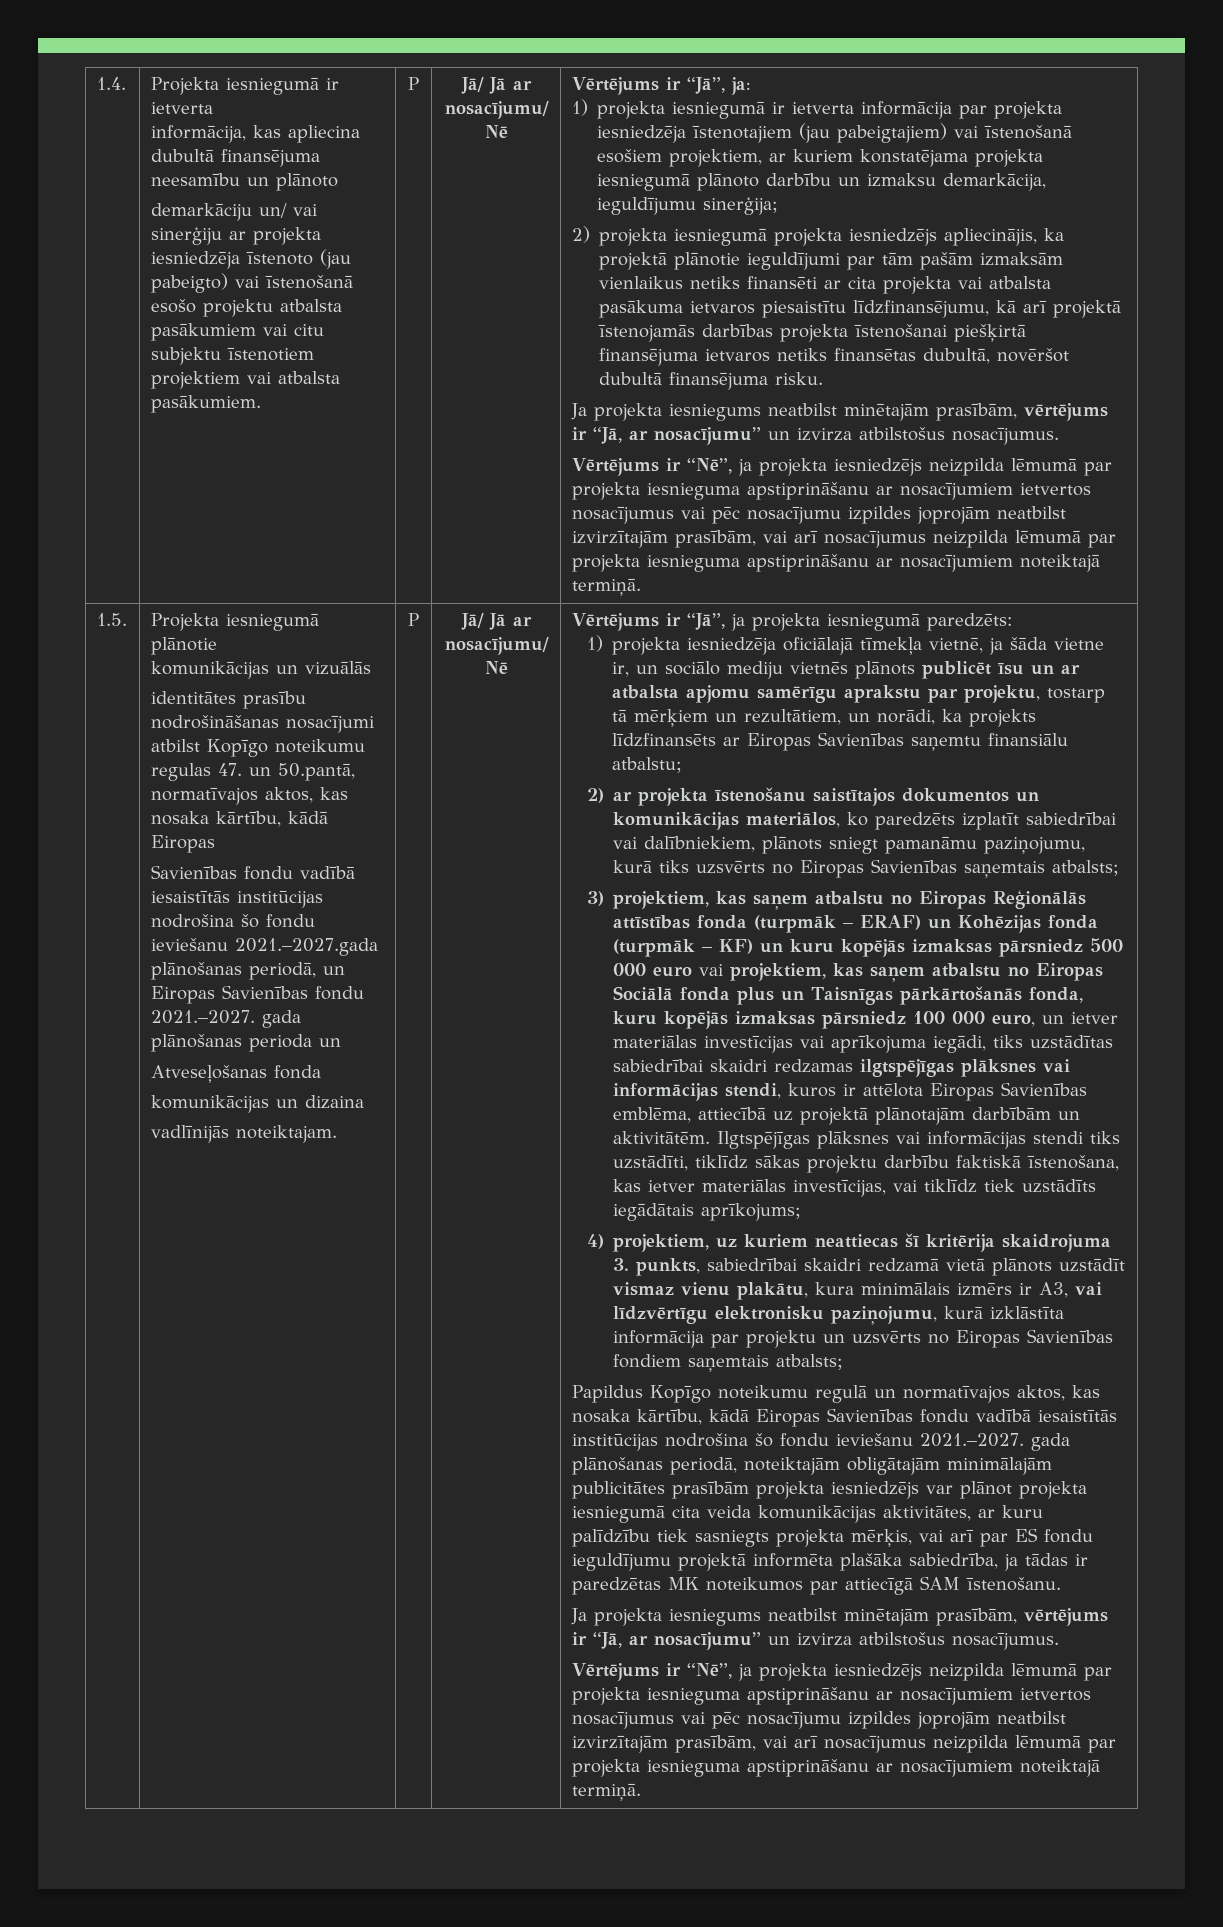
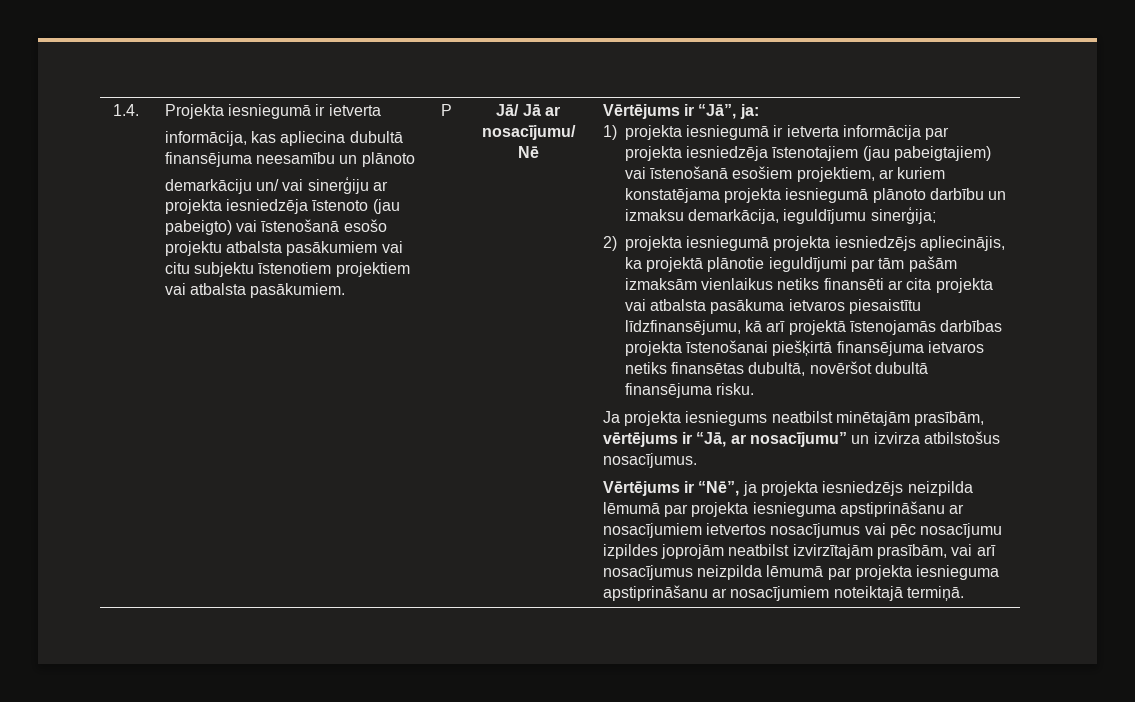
[96,613,127,626] [150,613,319,631] [150,637,217,655] [150,661,371,679] [150,691,306,709] [150,715,374,733] [150,739,365,757] [150,763,355,781] [150,787,348,805] [150,811,328,827] [150,835,215,853] [150,865,355,880] [150,890,323,908] [150,914,315,928] [150,938,378,956] [150,962,345,980] [150,985,364,1004] [150,1010,301,1028] [150,1034,341,1052] [150,1065,321,1083] [150,1095,364,1113] [150,1125,337,1143] [408,613,419,626] [460,613,532,630] [444,637,549,655] [484,661,508,674] [571,613,1012,631] [587,635,1105,655] [612,661,1081,679] [612,685,1106,703] [612,709,1037,727] [612,732,1069,751] [612,757,683,773] [587,787,1040,806] [613,812,1117,830] [613,836,1086,854] [613,859,1120,878] [587,890,1087,910] [613,915,1099,933] [613,938,1124,957] [613,963,1104,982] [613,986,1084,1005] [613,1011,1119,1029] [613,1035,1114,1053] [613,1059,1071,1077] [613,1082,1088,1101] [613,1107,1081,1125] [613,1131,1121,1149] [613,1155,1120,1173] [613,1179,1097,1197] [613,1203,802,1221] [587,1233,1112,1252] [613,1258,1126,1276] [613,1282,1103,1300] [613,1306,1065,1325] [613,1329,1114,1348] [613,1354,844,1372] [571,1385,1100,1403] [571,1408,1117,1427] [571,1433,1070,1451] [571,1457,1052,1475] [571,1481,1087,1499] [571,1505,1043,1523] [571,1528,1093,1547] [571,1553,1088,1571] [571,1576,1061,1595] [570,1608,1108,1626] [571,1632,1059,1650] [571,1663,1112,1681] [571,1687,1091,1705] [571,1711,1066,1729] [571,1735,1116,1753] [571,1759,1100,1777] [571,1783,641,1801] // 1.5. | Projekta iesniegumā plānotie // komunikācijas un vizuālās // identitātes prasību nodrošināšanas nosacījumi atbilst Kopīgo noteikumu regulas 47. un 50.pantā, normatīvajos aktos, kas nosaka kārtību, kādā Eiropas // Savienības fondu vadībā iesaistītās institūcijas nodrošina šo fondu ieviešanu 2021.–2027.gada plānošanas periodā, un Eiropas Savienības fondu 2021.–2027. gada plānošanas perioda un // Atveseļošanas fonda // komunikācijas un dizaina // vadlīnijās noteiktajam. | P | Jā/ Jā ar nosacījumu/ Nē | Vērtējums ir “Jā”, ja projekta iesniegumā paredzēts: // 1) projekta iesniedzēja oficiālajā tīmekļa vietnē, ja šāda vietne ir, un sociālo mediju vietnēs plānots publicēt īsu un ar atbalsta apjomu samērīgu aprakstu par projektu, tostarp tā mērķiem un rezultātiem, un norādi, ka projekts līdzfinansēts ar Eiropas Savienības saņemtu finansiālu atbalstu; // 2) ar projekta īstenošanu saistītajos dokumentos un komunikācijas materiālos, ko paredzēts izplatīt sabiedrībai vai dalībniekiem, plānots sniegt pamanāmu paziņojumu, kurā tiks uzsvērts no Eiropas Savienības saņemtais atbalsts; // 3) projektiem, kas saņem atbalstu no Eiropas Reģionālās attīstības fonda (turpmāk – ERAF) un Kohēzijas fonda (turpmāk – KF) un kuru kopējās izmaksas pārsniedz 500 000 euro vai projektiem, kas saņem atbalstu no Eiropas Sociālā fonda plus un Taisnīgas pārkārtošanās fonda, kuru kopējās izmaksas pārsniedz 100 000 euro, un ietver materiālas investīcijas vai aprīkojuma iegādi, tiks uzstādītas sabiedrībai skaidri redzamas ilgtspējīgas plāksnes vai informācijas stendi, kuros ir attēlota Eiropas Savienības emblēma, attiecībā uz projektā plānotajām darbībām un aktivitātēm. Ilgtspējīgas plāksnes vai informācijas stendi tiks uzstādīti, tiklīdz sākas projektu darbību faktiskā īstenošana, kas ietver materiālas investīcijas, vai tiklīdz tiek uzstādīts iegādātais aprīkojums; // 4) projektiem, uz kuriem neattiecas šī kritērija skaidrojuma 3. punkts, sabiedrībai skaidri redzamā vietā plānots uzstādīt vismaz vienu plakātu, kura minimālais izmērs ir A3, vai līdzvērtīgu elektronisku paziņojumu, kurā izklāstīta informācija par projektu un uzsvērts no Eiropas Savienības fondiem saņemtais atbalsts; // Papildus Kopīgo noteikumu regulā un normatīvajos aktos, kas nosaka kārtību, kādā Eiropas Savienības fondu vadībā iesaistītās institūcijas nodrošina šo fondu ieviešanu 2021.–2027. gada plānošanas periodā, noteiktajām obligātajām minimālajām publicitātes prasībām projekta iesniedzējs var plānot projekta iesniegumā cita veida komunikācijas aktivitātes, ar kuru palīdzību tiek sasniegts projekta mērķis, vai arī par ES fondu ieguldījumu projektā informēta plašāka sabiedrība, ja tādas ir paredzētas MK noteikumos par attiecīgā SAM īstenošanu. // Ja projekta iesniegums neatbilst minētajām prasībām, vērtējums ir “Jā, ar nosacījumu” un izvirza atbilstošus nosacījumus. // Vērtējums ir “Nē”, ja projekta iesniedzējs neizpilda lēmumā par projekta iesnieguma apstiprināšanu ar nosacījumiem ietvertos nosacījumus vai pēc nosacījumu izpildes joprojām neatbilst izvirzītajām prasībām, vai arī nosacījumus neizpilda lēmumā par projekta iesnieguma apstiprināšanu ar nosacījumiem noteiktajā termiņā. -> (965, 593) none

